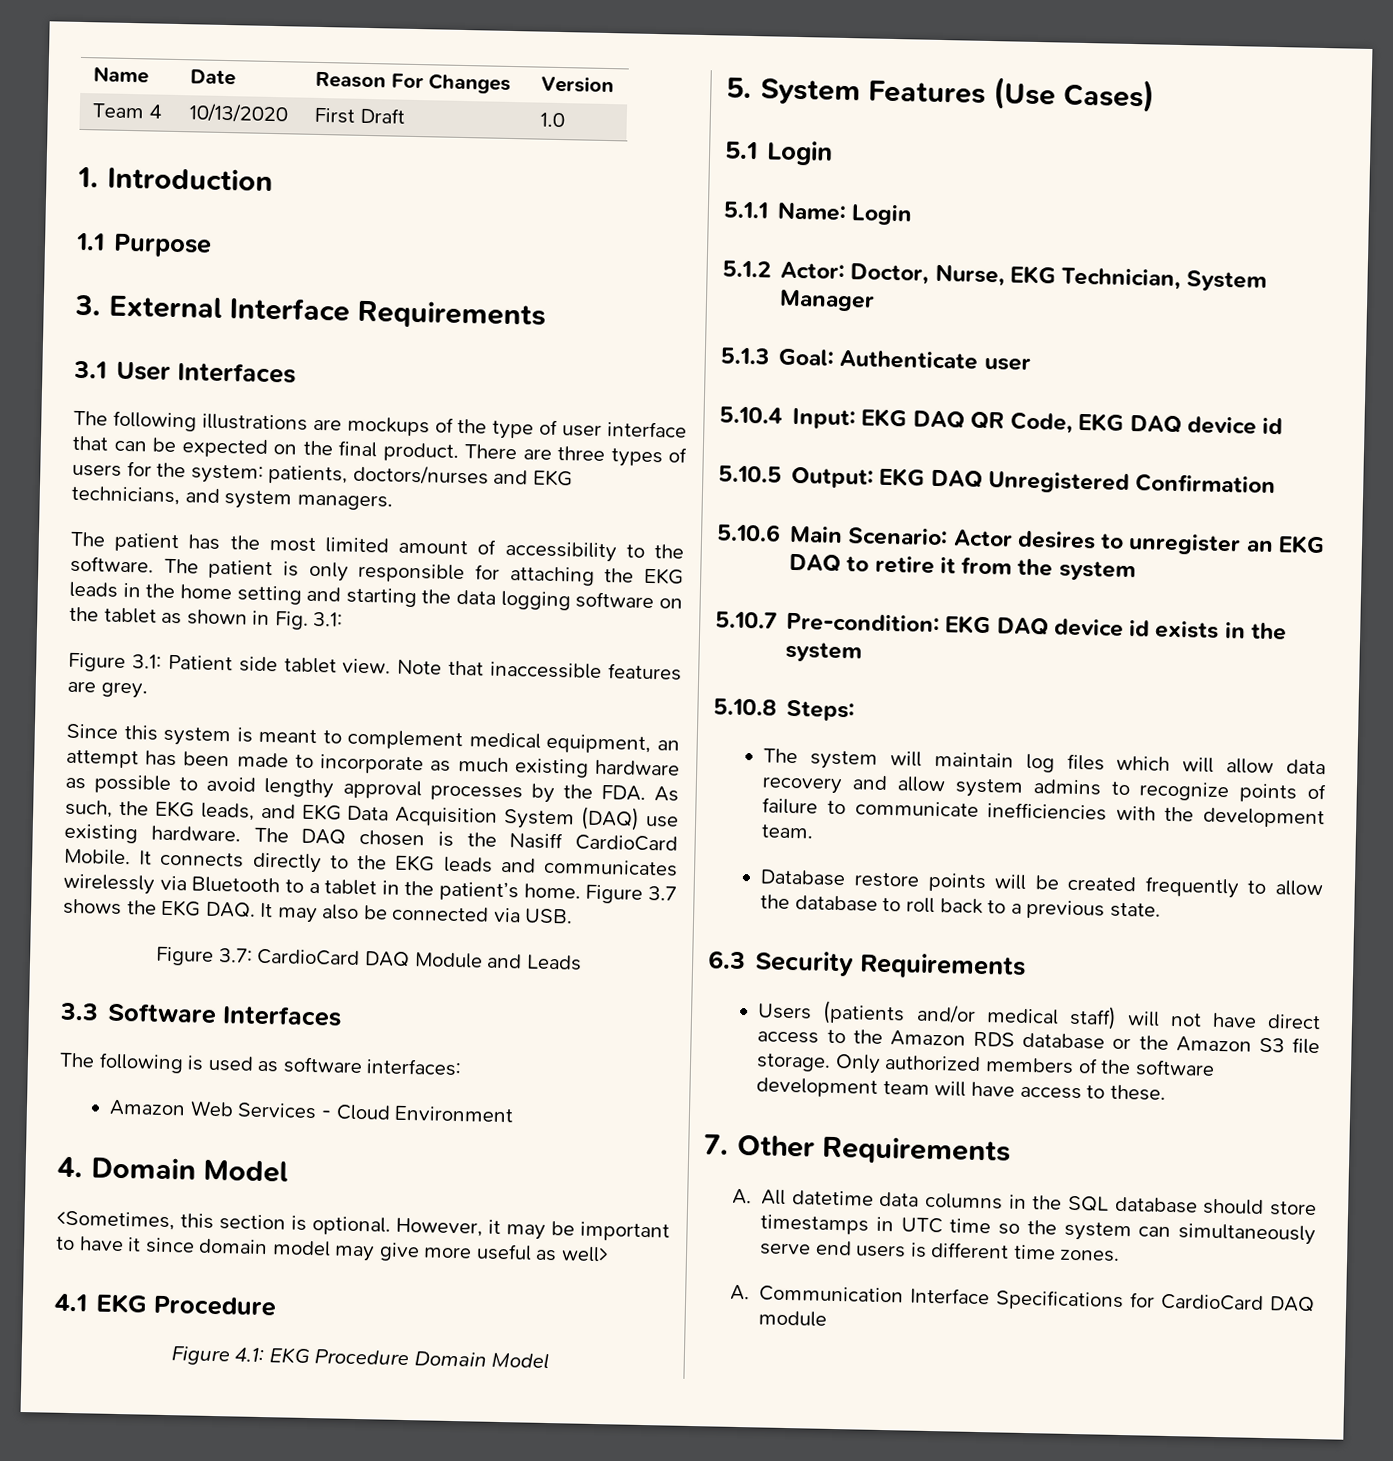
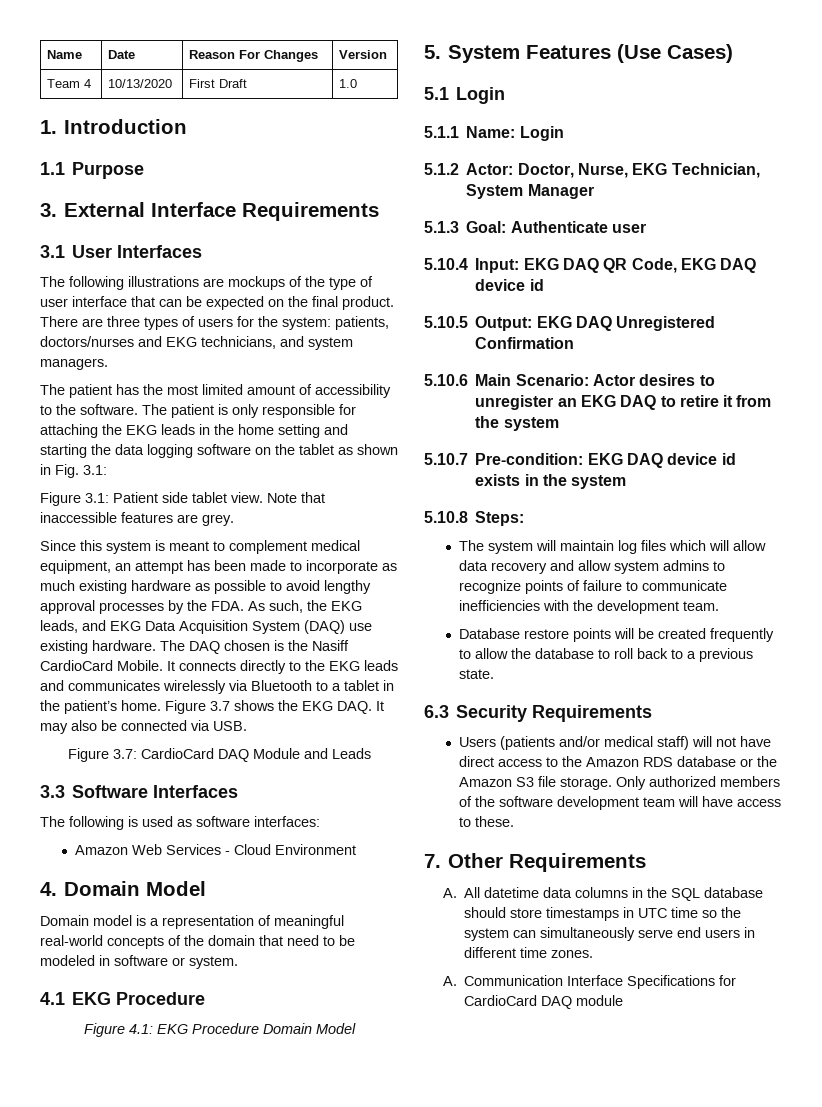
[56,1210,670,1242] [55,1236,609,1263] <Sometimes, this section is optional. However, it may be important to have it since domain model may give more useful as well> -> [40,915,344,929] [40,935,355,949] [40,955,238,969] Domain model is a representation of meaningful real-world concepts of the domain that need to be modeled in software or system.
[910,1242,927,1258] is -> [744,927,756,938] in

